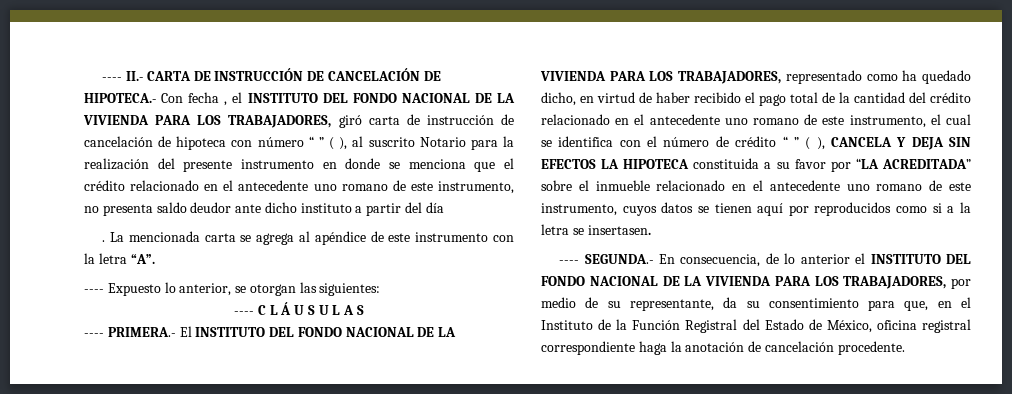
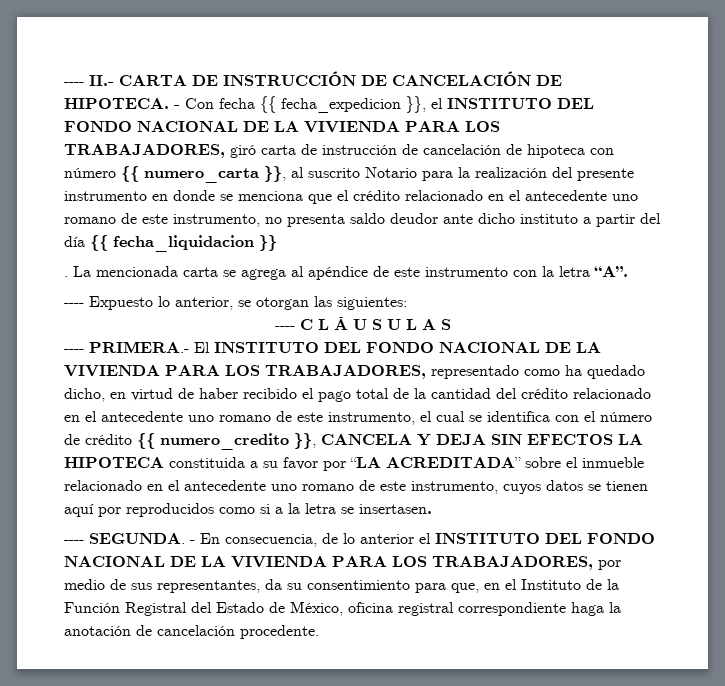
[84,92,228,106] HIPOTECA.- Con fecha , -> [64,96,426,113] HIPOTECA. - Con fecha {{ fecha_expedicion }},
[308,136,348,150] “ ” ( ), -> [121,166,286,183] {{ numero_carta }},
(444, 207) none -> [90,235,277,252] {{ fecha_liquidacion }}
[782,136,825,150] “ ” ( ), -> [137,433,316,450] {{ numero_credito }},
[584,254,654,264] SEGUNDA.- -> [89,533,195,544] SEGUNDA. -
[607,299,714,311] su representante, -> [131,580,260,593] sus representantes,

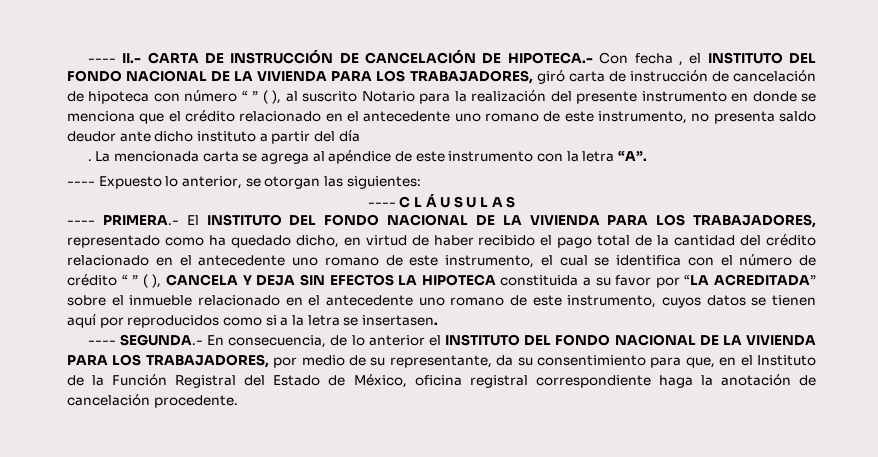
[64,96,426,113] HIPOTECA. - Con fecha {{ fecha_expedicion }}, -> [507,52,683,66] HIPOTECA.- Con fecha ,
[121,166,286,183] {{ numero_carta }}, -> [241,90,282,104] “ ” ( ),
[90,235,277,252] {{ fecha_liquidacion }} -> (360, 136) none
[137,433,316,450] {{ numero_credito }}, -> [121,274,162,288] “ ” ( ),
[89,533,195,544] SEGUNDA. - -> [119,334,203,346] SEGUNDA.-
[131,580,260,593] sus representantes, -> [370,355,492,368] su representante,

